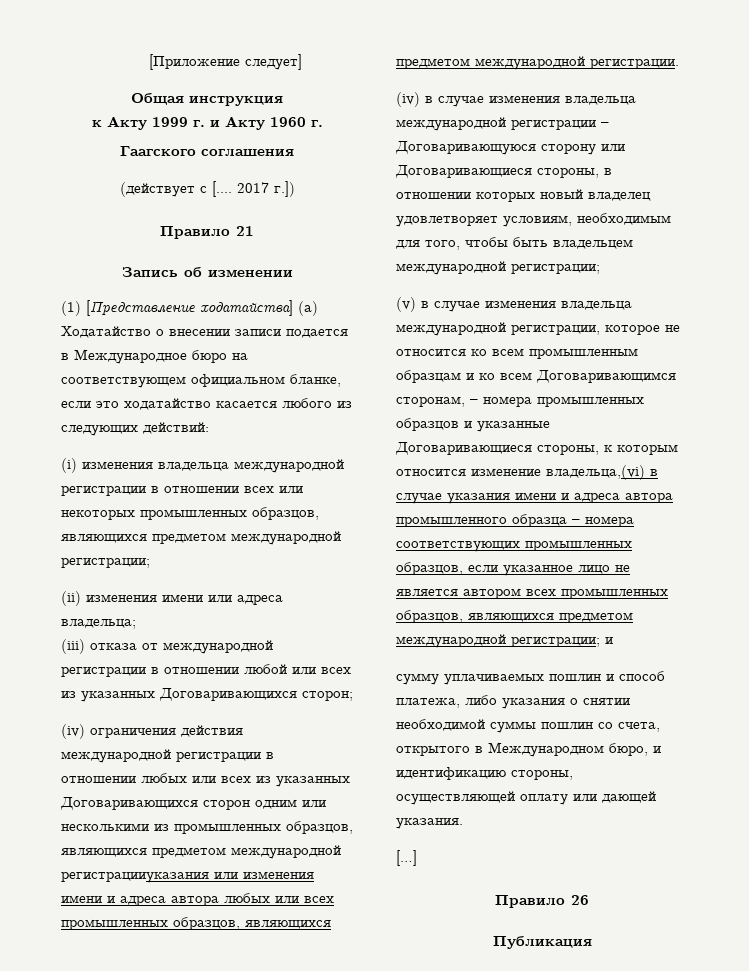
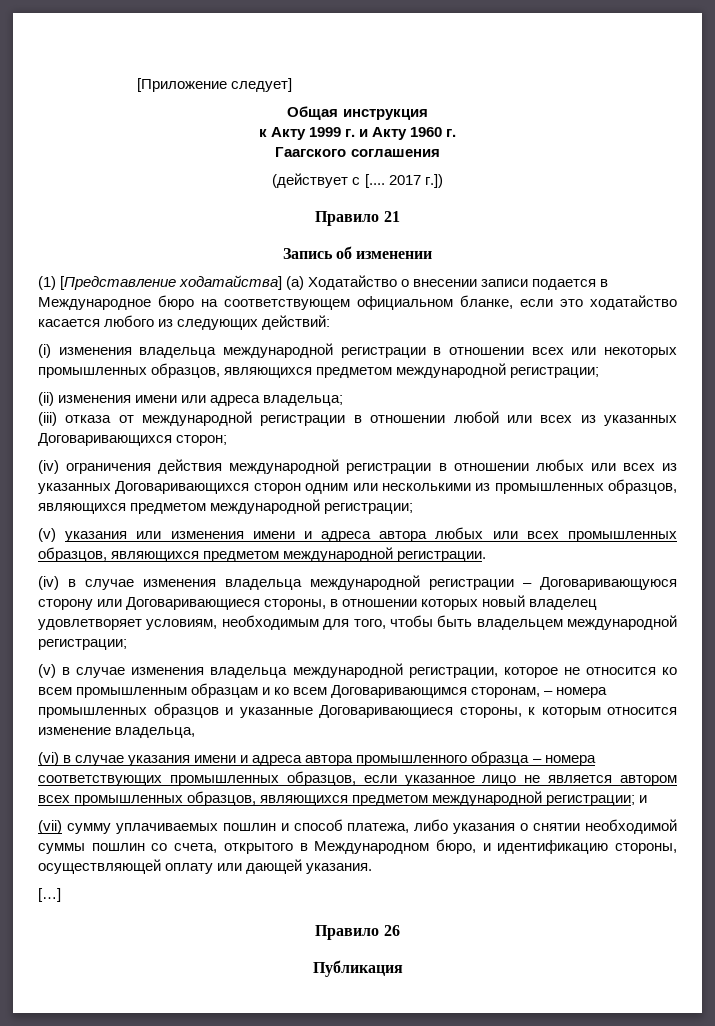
[61,872,209,883] регистрацииуказания -> [324,503,414,514] [38,528,128,542] регистрации; // (v) указания
[546,465,645,480] владельца,(vi) -> [115,727,196,738] [38,752,59,766] владельца, // (vi)
(613, 640) none -> [38,820,62,834] (vii)

